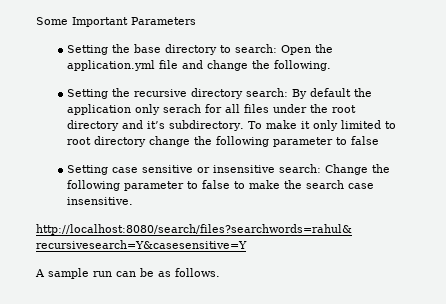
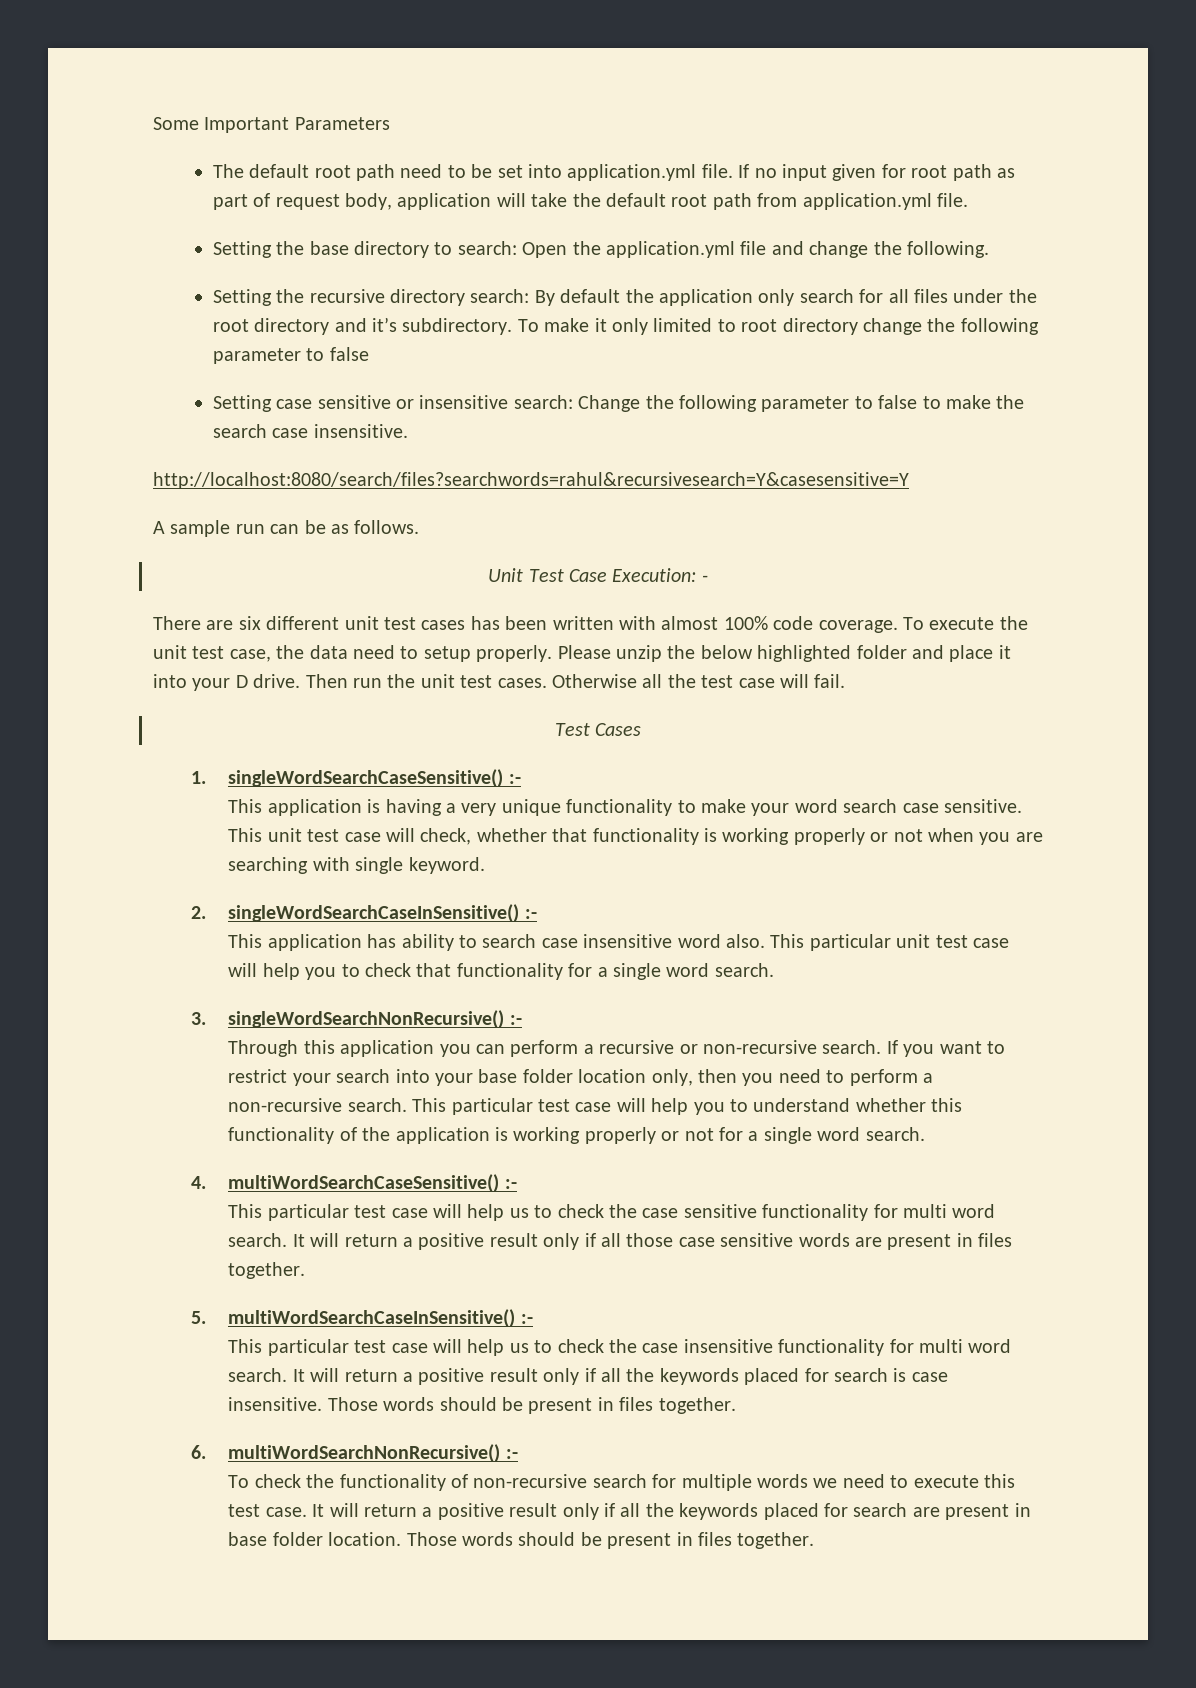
(196, 21) none -> [212,164,1015,181] [212,193,968,210] // The default root path need to be set into application.yml file. If no input given for root path as part of request body, application will take the default root path from application.yml file.
[163,104,202,113] serach -> [799,289,854,303] search
(220, 272) none -> [488,568,708,582] [153,616,1028,633] [153,645,1011,662] [153,674,846,691] [554,723,642,736] [190,769,521,788] [228,799,1023,816] [228,828,1043,845] [228,857,485,874] [190,904,537,923] [228,934,1010,951] [228,963,774,980] [190,1010,522,1029] [228,1040,1006,1057] [228,1069,934,1086] [228,1098,963,1115] [228,1127,925,1144] [190,1174,517,1193] [228,1204,996,1221] [228,1233,1013,1250] [228,1262,306,1279] [190,1309,533,1328] [228,1339,1012,1356] [228,1368,948,1385] [228,1397,736,1414] [190,1444,518,1463] [228,1474,1016,1491] [228,1503,1031,1520] [228,1532,815,1549] // Unit Test Case Execution: - // There are six different unit test cases has been written with almost 100% code coverage. To execute the unit test case, the data need to setup properly. Please unzip the below highlighted folder and place it into your D drive. Then run the unit test cases. Otherwise all the test case will fail. // Test Cases // 1. singleWordSearchCaseSensitive() :- // This application is having a very unique functionality to make your word search case sensitive. This unit test case will check, whether that functionality is working properly or not when you are searching with single keyword. // 2. singleWordSearchCaseInSensitive() :- // This application has ability to search case insensitive word also. This particular unit test case will help you to check that functionality for a single word search. // 3. singleWordSearchNonRecursive() :- // Through this application you can perform a recursive or non-recursive search. If you want to restrict your search into your base folder location only, then you need to perform a non-recursive search. This particular test case will help you to understand whether this functionality of the application is working properly or not for a single word search. // 4. multiWordSearchCaseSensitive() :- // This particular test case will help us to check the case sensitive functionality for multi word search. It will return a positive result only if all those case sensitive words are present in files together. // 5. multiWordSearchCaseInSensitive() :- // This particular test case will help us to check the case insensitive functionality for multi word search. It will return a positive result only if all the keywords placed for search is case insensitive. Those words should be present in files together. // 6. multiWordSearchNonRecursive() :- // To check the functionality of non-recursive search for multiple words we need to execute this test case. It will return a positive result only if all the keywords placed for search are present in base folder location. Those words should be present in files together.

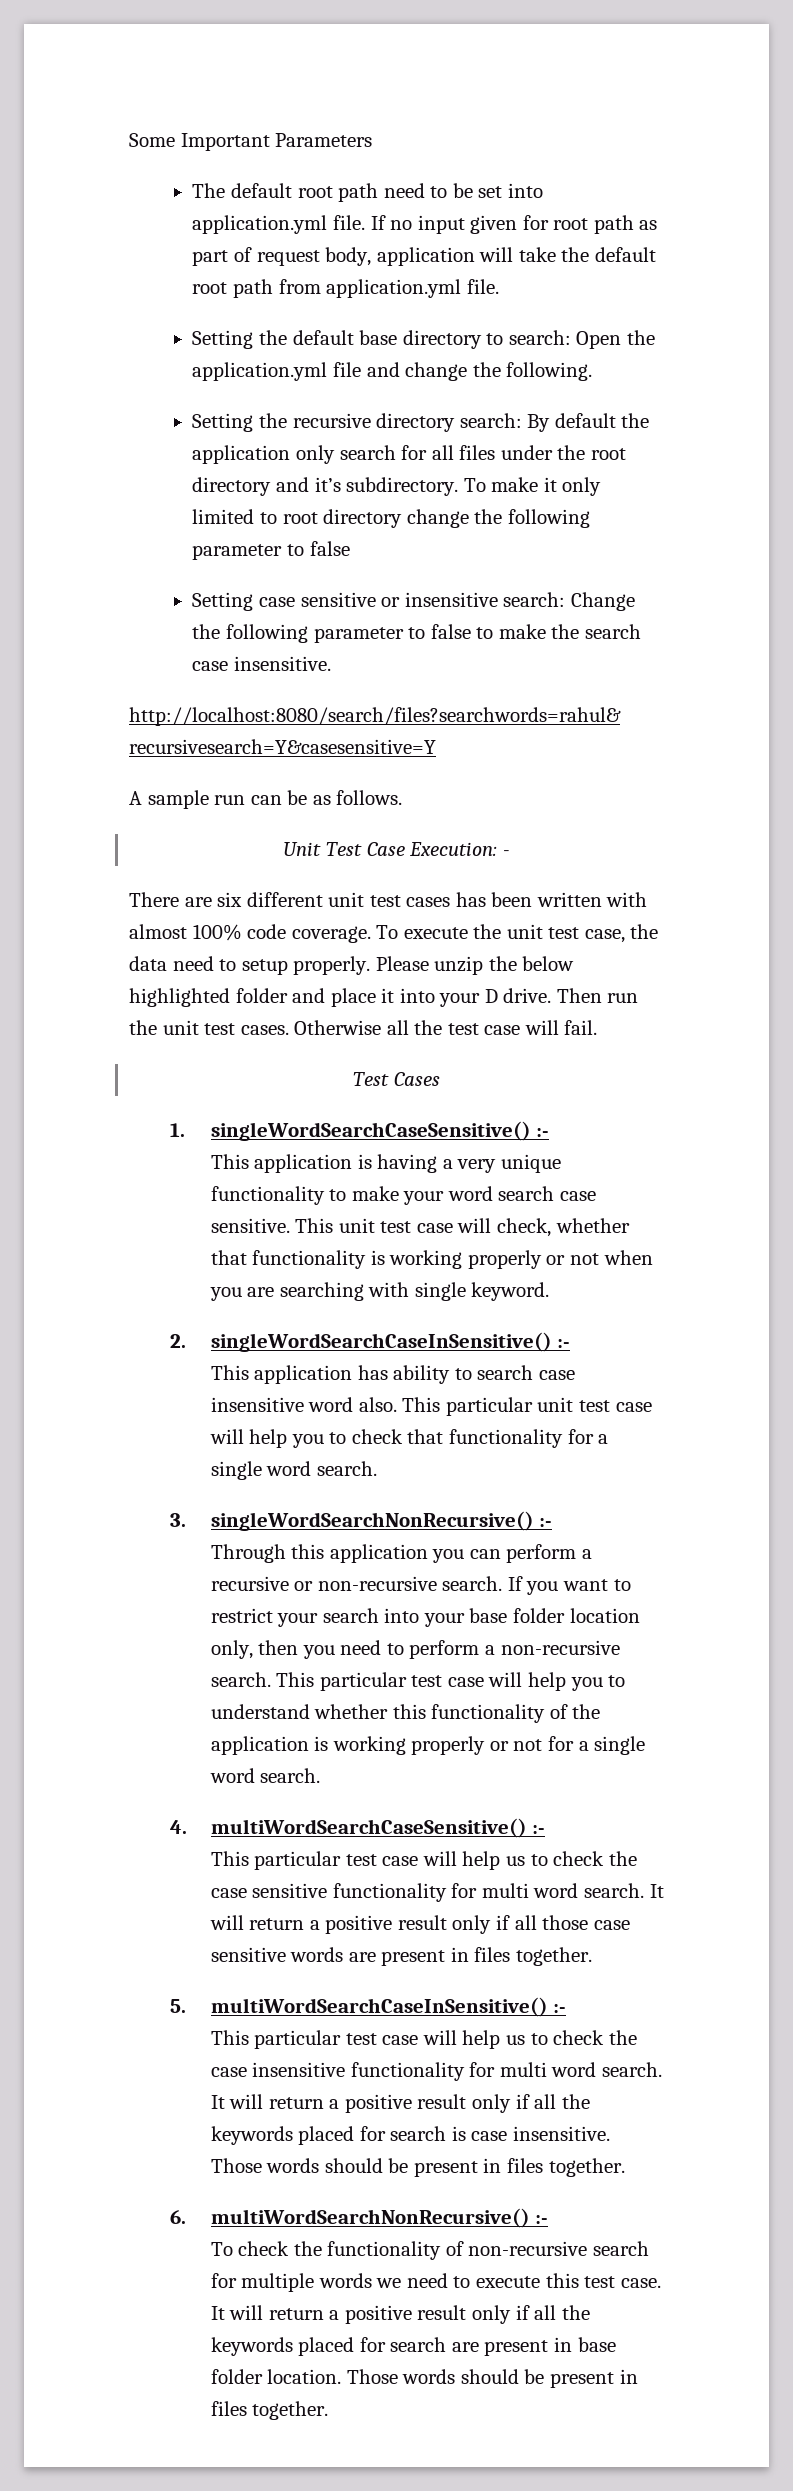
(305, 248) none -> [292,330,354,345] default

